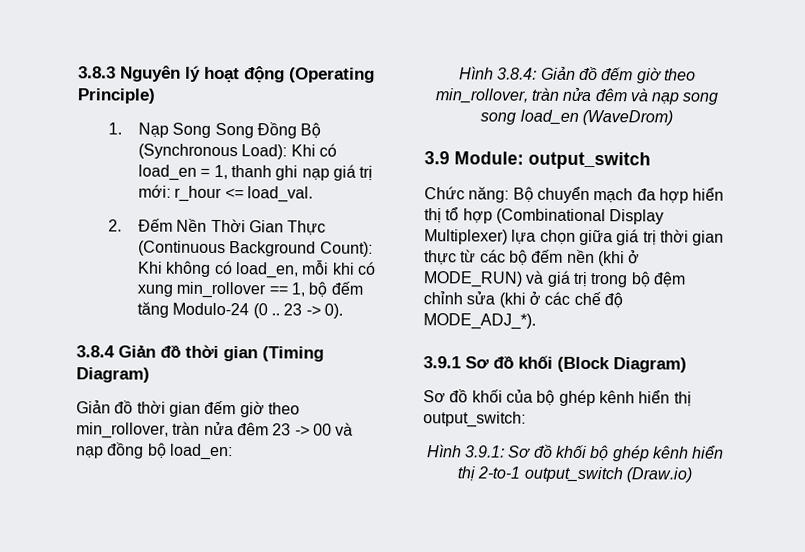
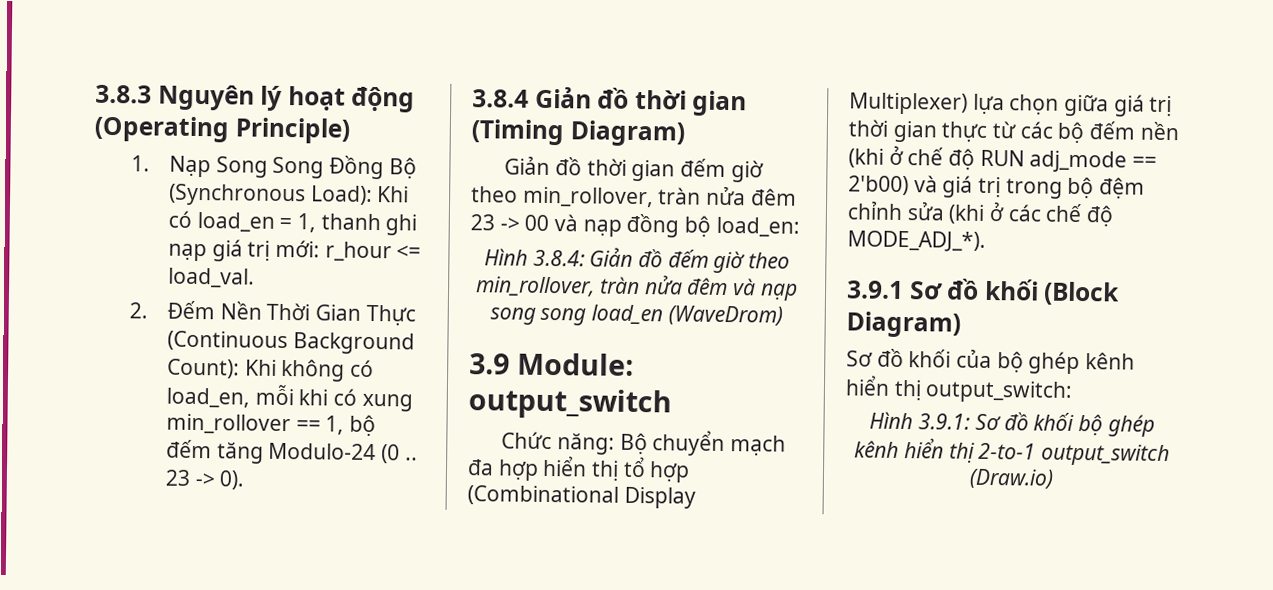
[423,271,523,288] MODE_RUN) -> [907,147,1158,173] [848,175,909,196] chế độ RUN adj_mode == 2'b00)

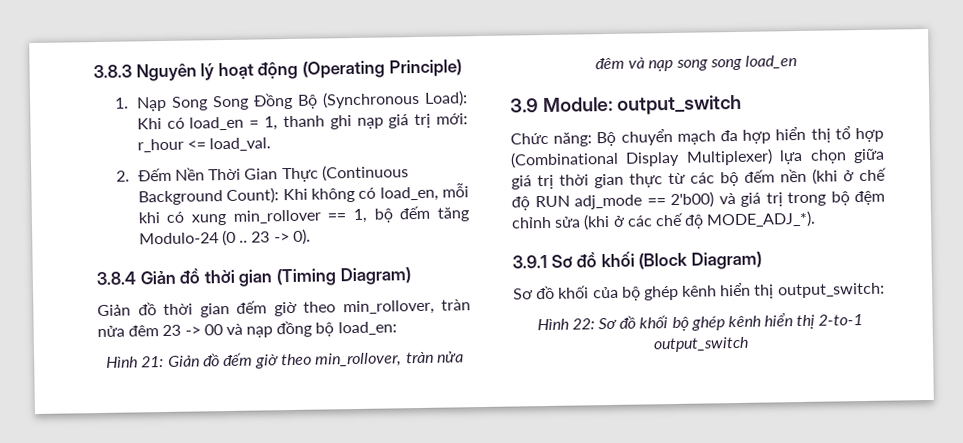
[532,249,585,267] 3.8.4: -> [141,356,165,368] 21:
[667,305,783,326] (WaveDrom) -> (797, 62) none
[918,413,971,430] 3.9.1: -> [571,318,595,330] 22:
[969,468,1054,489] (Draw.io) -> (749, 344) none

